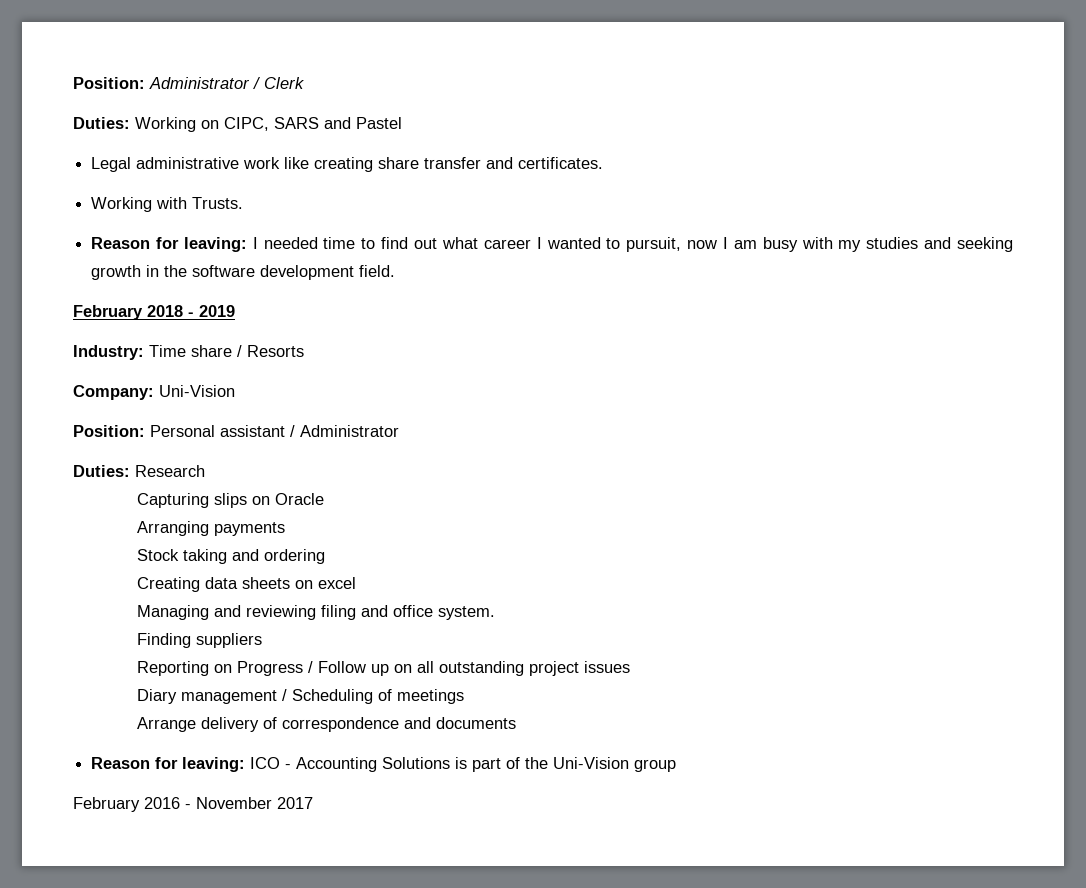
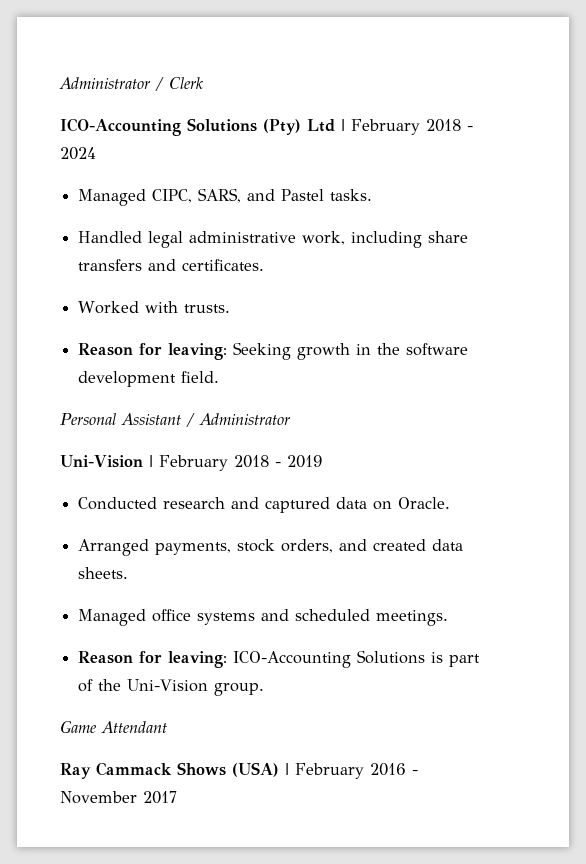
[73,77,145,89] Position: -> (59, 83) none
[73,117,402,132] [91,157,482,172] Duties: Working on CIPC, SARS and Pastel // Legal administrative work like creating share transfer -> [60,118,473,136] [60,147,96,160] [78,188,373,206] [78,231,469,248] [78,259,143,271] ICO-Accounting Solutions (Pty) Ltd | February 2018 - 2024 // Managed CIPC, SARS, and Pastel tasks. // Handled legal administrative work, including share transfers
[91,197,244,212] [91,237,1014,252] Working with Trusts. // Reason for leaving: I needed time to find out what career I wanted to pursuit, now I am busy with my studies and seeking -> [78,301,231,314] [78,342,292,360] Worked with trusts. // Reason for leaving: Seeking
[73,305,235,320] [73,345,304,360] [73,385,235,400] [73,425,399,437] [73,465,205,477] [136,493,324,508] [136,521,285,536] [136,549,325,564] [136,577,356,592] [136,605,495,620] [136,633,262,648] [136,661,630,676] [136,689,464,704] [136,717,516,732] [91,757,378,772] February 2018 - 2019 // Industry: Time share / Resorts // Company: Uni-Vision // Position: Personal assistant / Administrator // Duties: Research // Capturing slips on Oracle // Arranging payments // Stock taking and ordering // Creating data sheets on excel // Managing and reviewing filing and office system. // Finding suppliers // Reporting on Progress / Follow up on all outstanding project issues // Diary management / Scheduling of meetings // Arrange delivery of correspondence and documents // Reason for leaving: ICO - Accounting -> [60,413,291,427] [60,455,322,471] [78,497,451,513] [78,539,464,556] [78,567,129,579] [78,609,449,626] [78,651,352,668] Personal Assistant / Administrator // Uni-Vision | February 2018 - 2019 // Conducted research and captured data on Oracle. // Arranged payments, stock orders, and created data sheets. // Managed office systems and scheduled meetings. // Reason for leaving: ICO-Accounting
[634,759,677,772] group // -> [214,683,265,696] [60,720,167,733] [60,762,289,779] group. // Game Attendant // Ray Cammack Shows (USA) |

